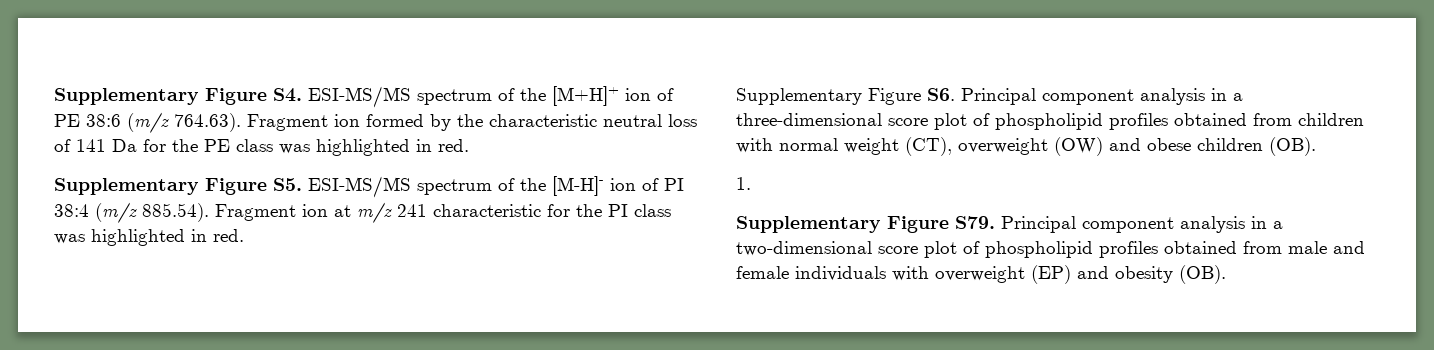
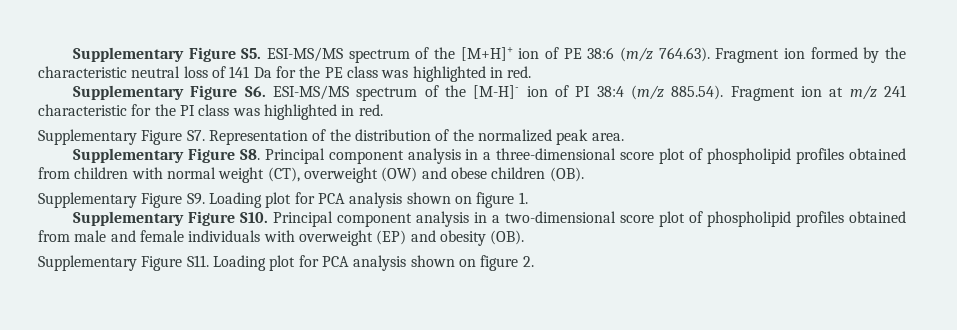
[54,88,302,105] Supplementary Figure S4. -> [72,47,262,62] Supplementary Figure S5.
[273,178,302,191] S5. -> [244,86,266,97] S6.
[927,88,955,101] S6. -> [186,129,624,145] [72,148,260,163] S7. Representation of the distribution of the normalized peak area. // Supplementary Figure S8.
(1316, 146) none -> [38,192,515,208] Supplementary Figure S9. Loading plot for PCA analysis shown on figure
[955,216,995,229] S79. -> [239,212,268,223] S10.
(1226, 274) none -> [38,255,534,271] // Supplementary Figure S11. Loading plot for PCA analysis shown on figure 2.

